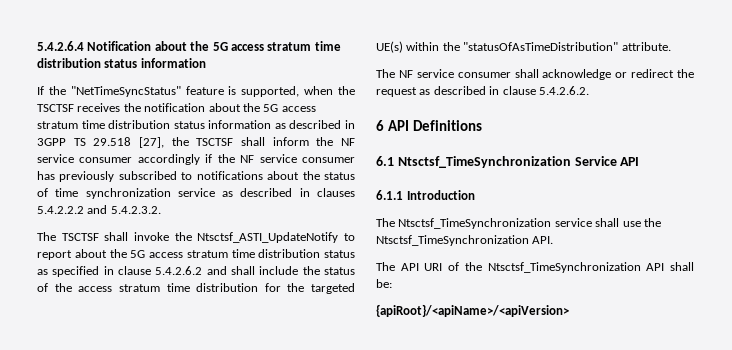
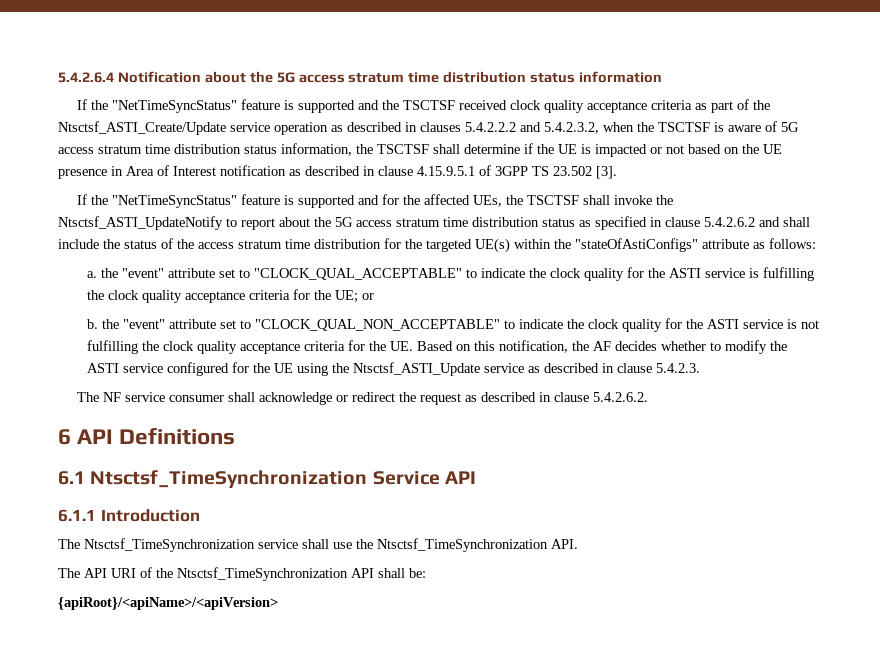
[241,86,355,97] [37,103,316,112] [37,120,355,129] [37,137,355,148] [37,154,355,165] [37,171,355,182] [37,188,355,199] [37,205,161,214] [37,232,56,241] supported, when the TSCTSF receives the notification about the 5G access stratum time distribution status information as described in 3GPP TS 29.518 [27], the TSCTSF shall inform the NF service consumer accordingly if the NF service consumer has previously subscribed to notifications about the status of time synchronization service as described in clauses 5.4.2.2.2 and 5.4.2.3.2. // The -> [298,99,771,113] [58,121,799,135] [58,143,782,157] [58,165,617,179] [77,194,524,208] supported and the TSCTSF received clock quality acceptance criteria as part of the Ntsctsf_ASTI_Create/Update service operation as described in clauses 5.4.2.2.2 and 5.4.2.3.2, when the TSCTSF is aware of 5G access stratum time distribution status information, the TSCTSF shall determine if the UE is impacted or not based on the UE presence in Area of Interest notification as described in clause 4.15.9.5.1 of 3GPP TS 23.502 [3]. // If the "NetTimeSyncStatus" feature is supported and for the affected UEs, the
[463,42,671,51] "statusOfAsTimeDistribution" attribute. -> [575,238,816,252] [86,267,814,281] [86,289,374,303] [86,318,819,332] [86,340,787,354] [86,362,700,376] "stateOfAstiConfigs" attribute as follows: // a. the "event" attribute set to "CLOCK_QUAL_ACCEPTABLE" to indicate the clock quality for the ASTI service is fulfilling the clock quality acceptance criteria for the UE; or // b. the "event" attribute set to "CLOCK_QUAL_NON_ACCEPTABLE" to indicate the clock quality for the ASTI service is not fulfilling the clock quality acceptance criteria for the UE. Based on this notification, the AF decides whether to modify the ASTI service configured for the UE using the Ntsctsf_ASTI_Update service as described in clause 5.4.2.3.

